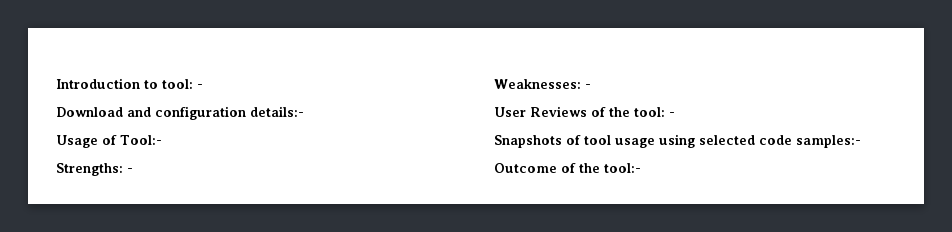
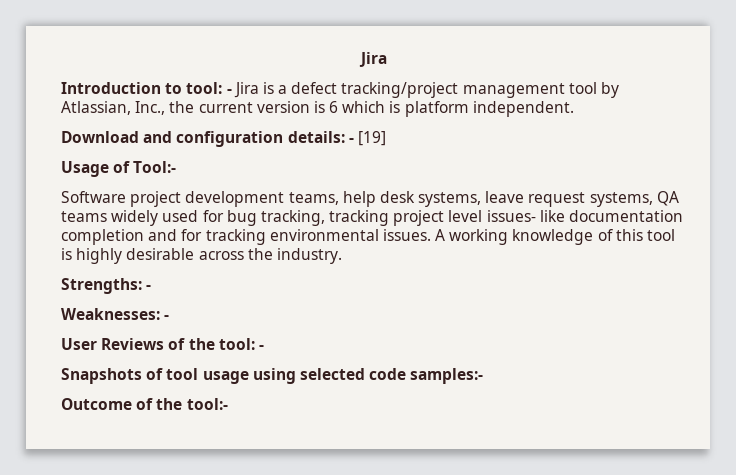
(56, 83) none -> [359,52,387,67] Jira //
(203, 86) none -> [233,82,620,98] [61,101,574,117] Jira is a defect tracking/project management tool by Atlassian, Inc., the current version is 6 which is platform independent.
[250,106,304,117] details:- -> [287,131,386,146] details: - [19]
(162, 140) none -> [61,191,679,207] [61,210,684,226] [61,229,676,245] [61,248,342,264] // Software project development teams, help desk systems, leave request systems, QA teams widely used for bug tracking, tracking project level issues- like documentation completion and for tracking environmental issues. A working knowledge of this tool is highly desirable across the industry.

